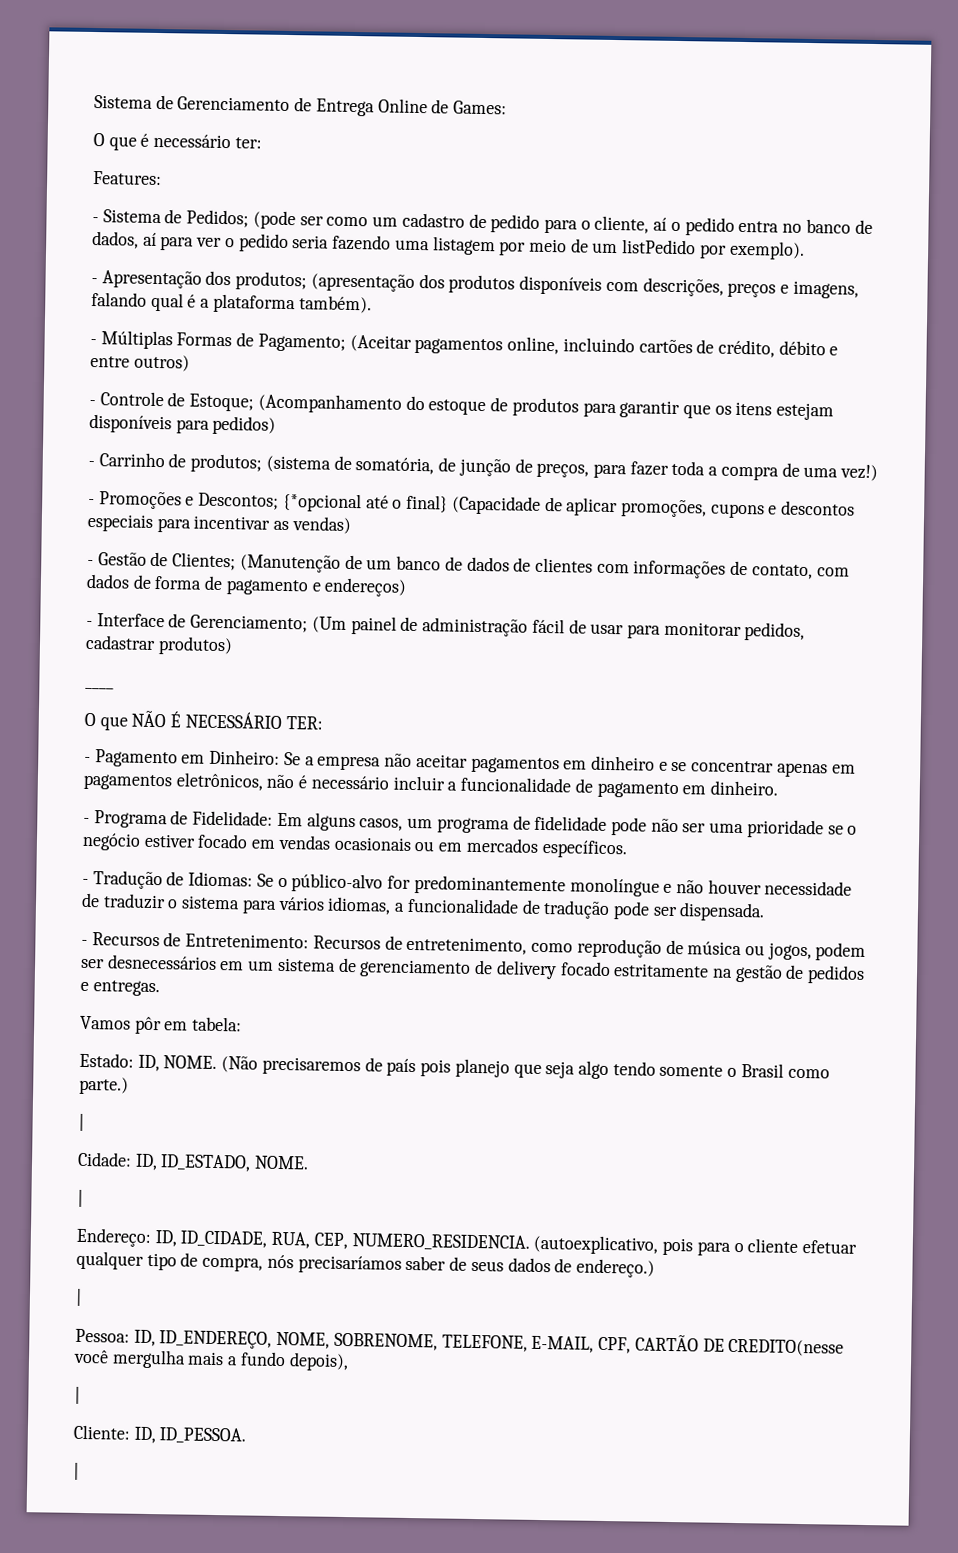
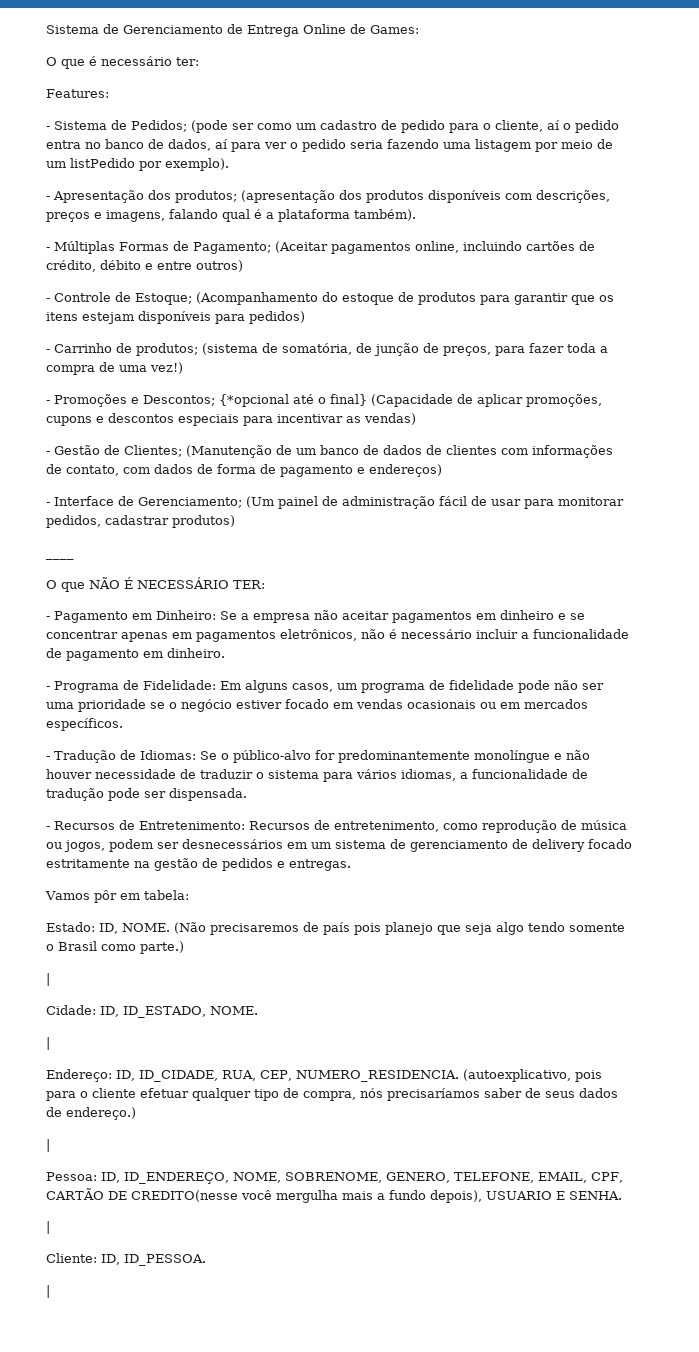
[441,1334,595,1353] TELEFONE, E-MAIL, -> [386,1172,587,1183] GENERO, TELEFONE, EMAIL,
(349, 1362) none -> [486,1191,622,1200] USUARIO E SENHA.

